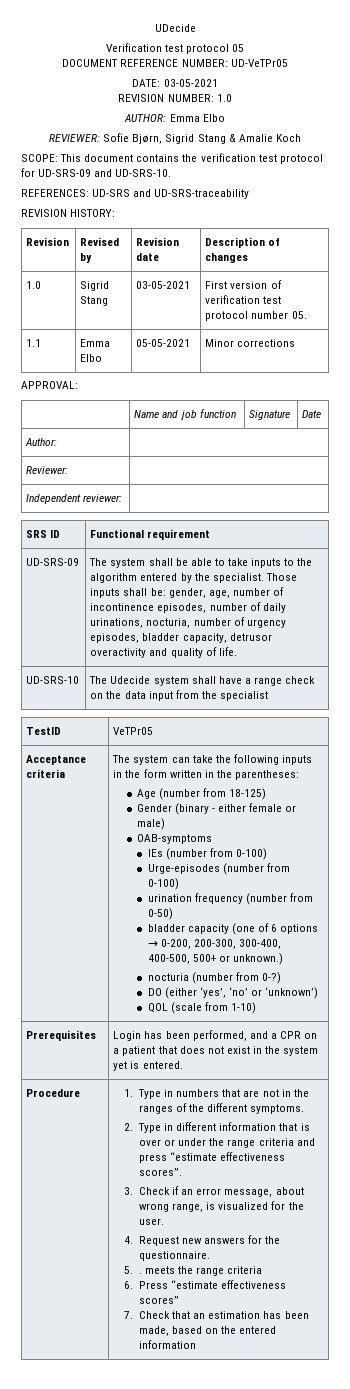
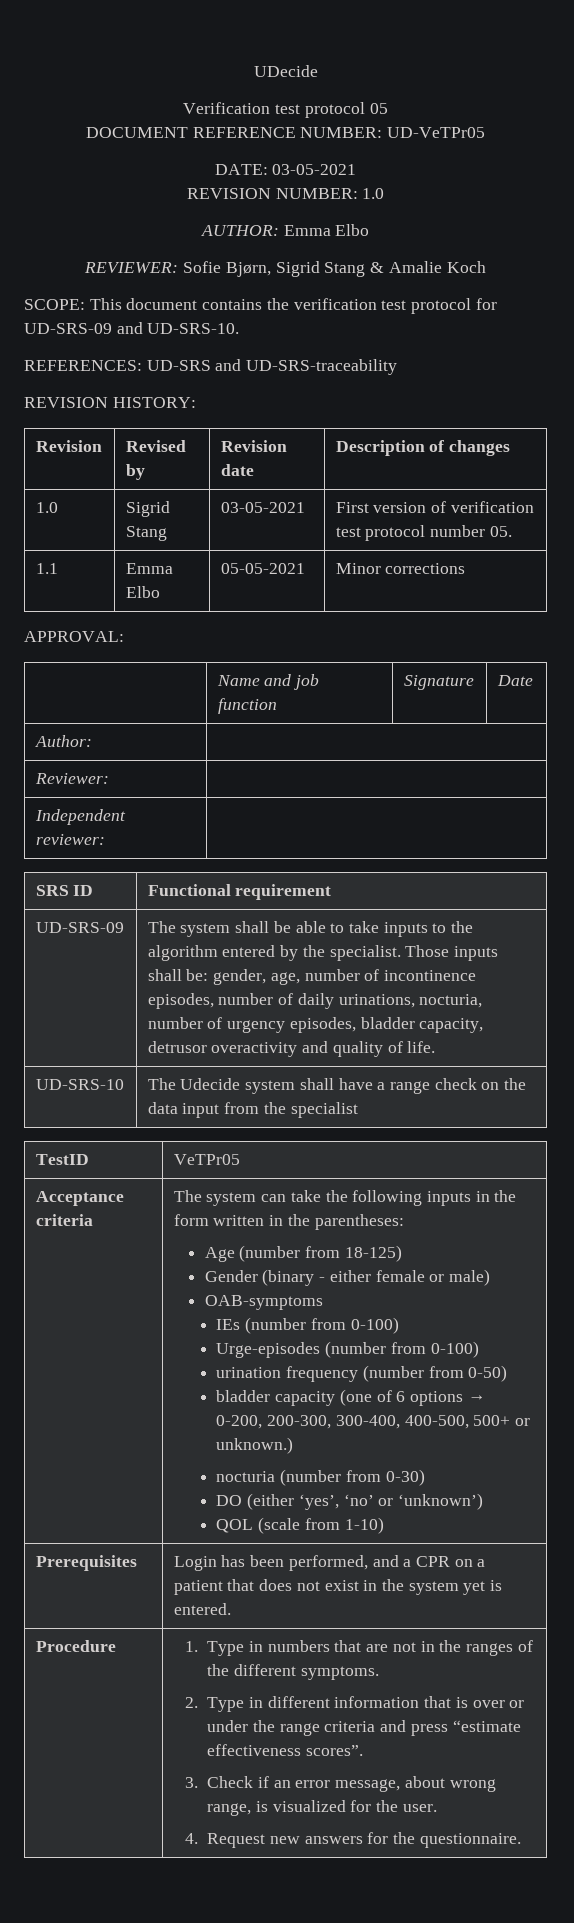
[262,972,282,984] 0-?) -> [385,1469,425,1486] 0-30)
[124,1266,263,1276] [124,1280,287,1289] [138,1296,179,1304] [124,1311,309,1319] [138,1326,277,1336] [138,1340,196,1349] // 5. . meets the range criteria // 6. Press “estimate effectiveness scores” // 7. Check that an estimation has been made, based on the entered information -> (521, 1840) none

